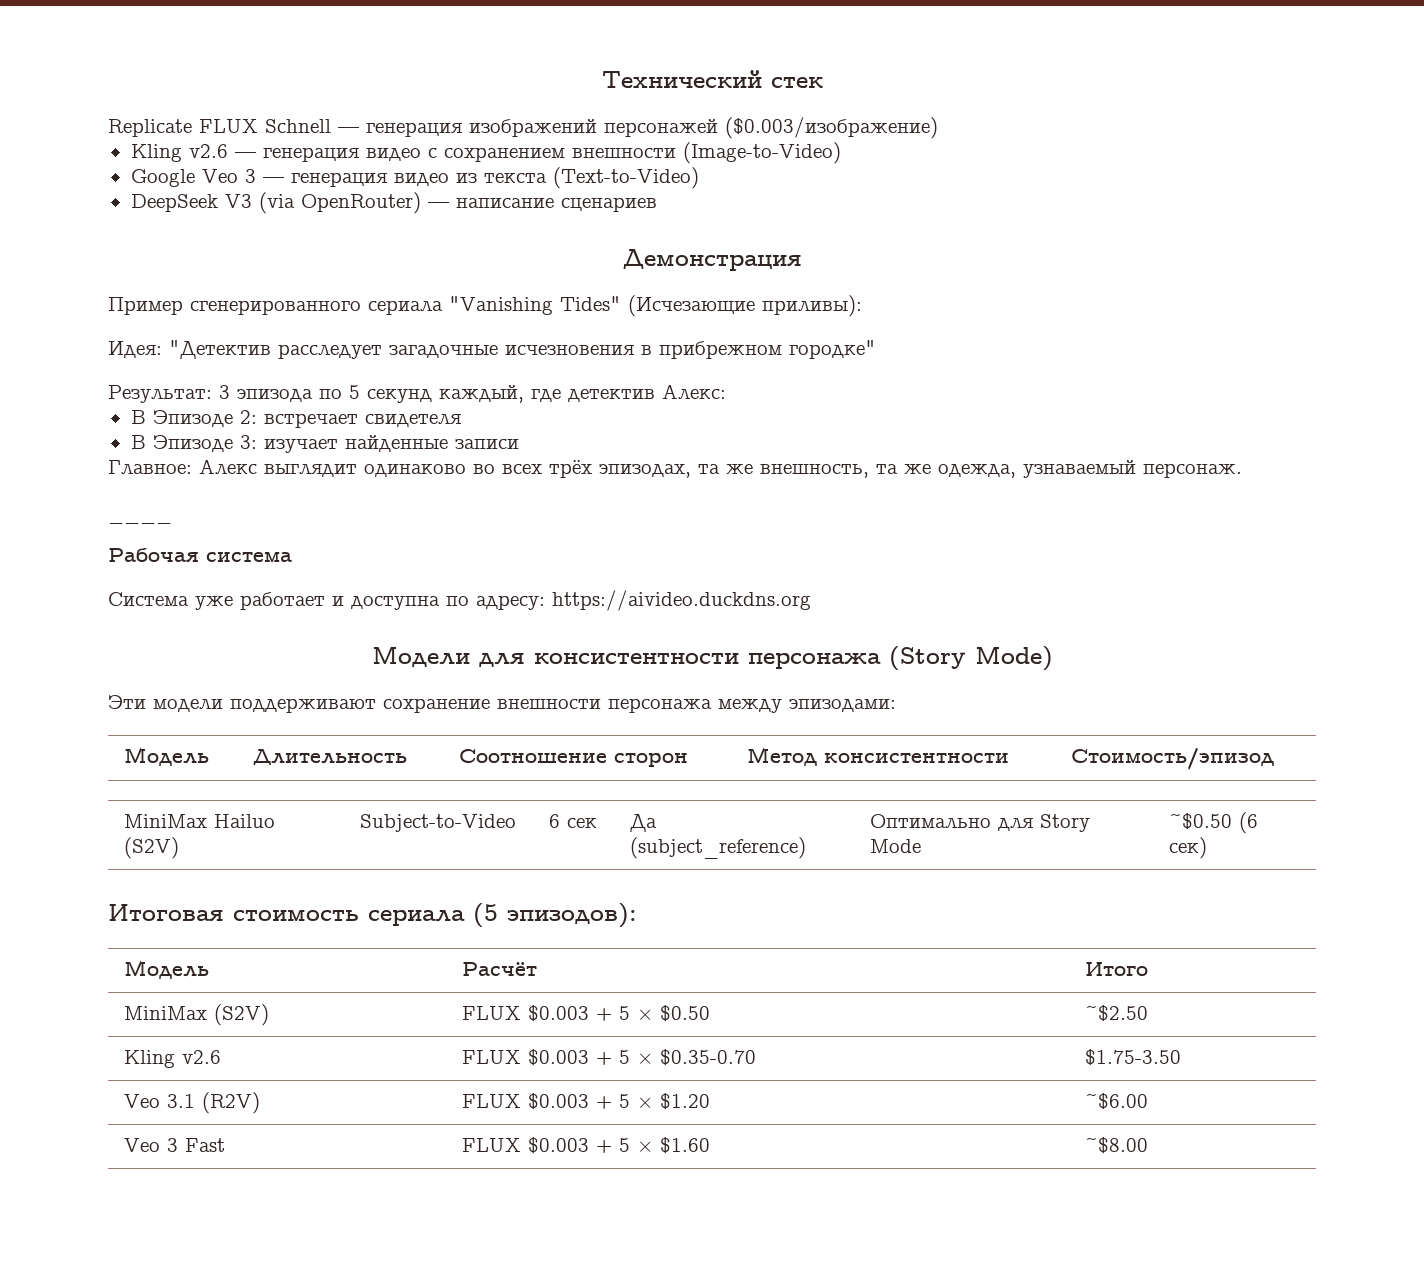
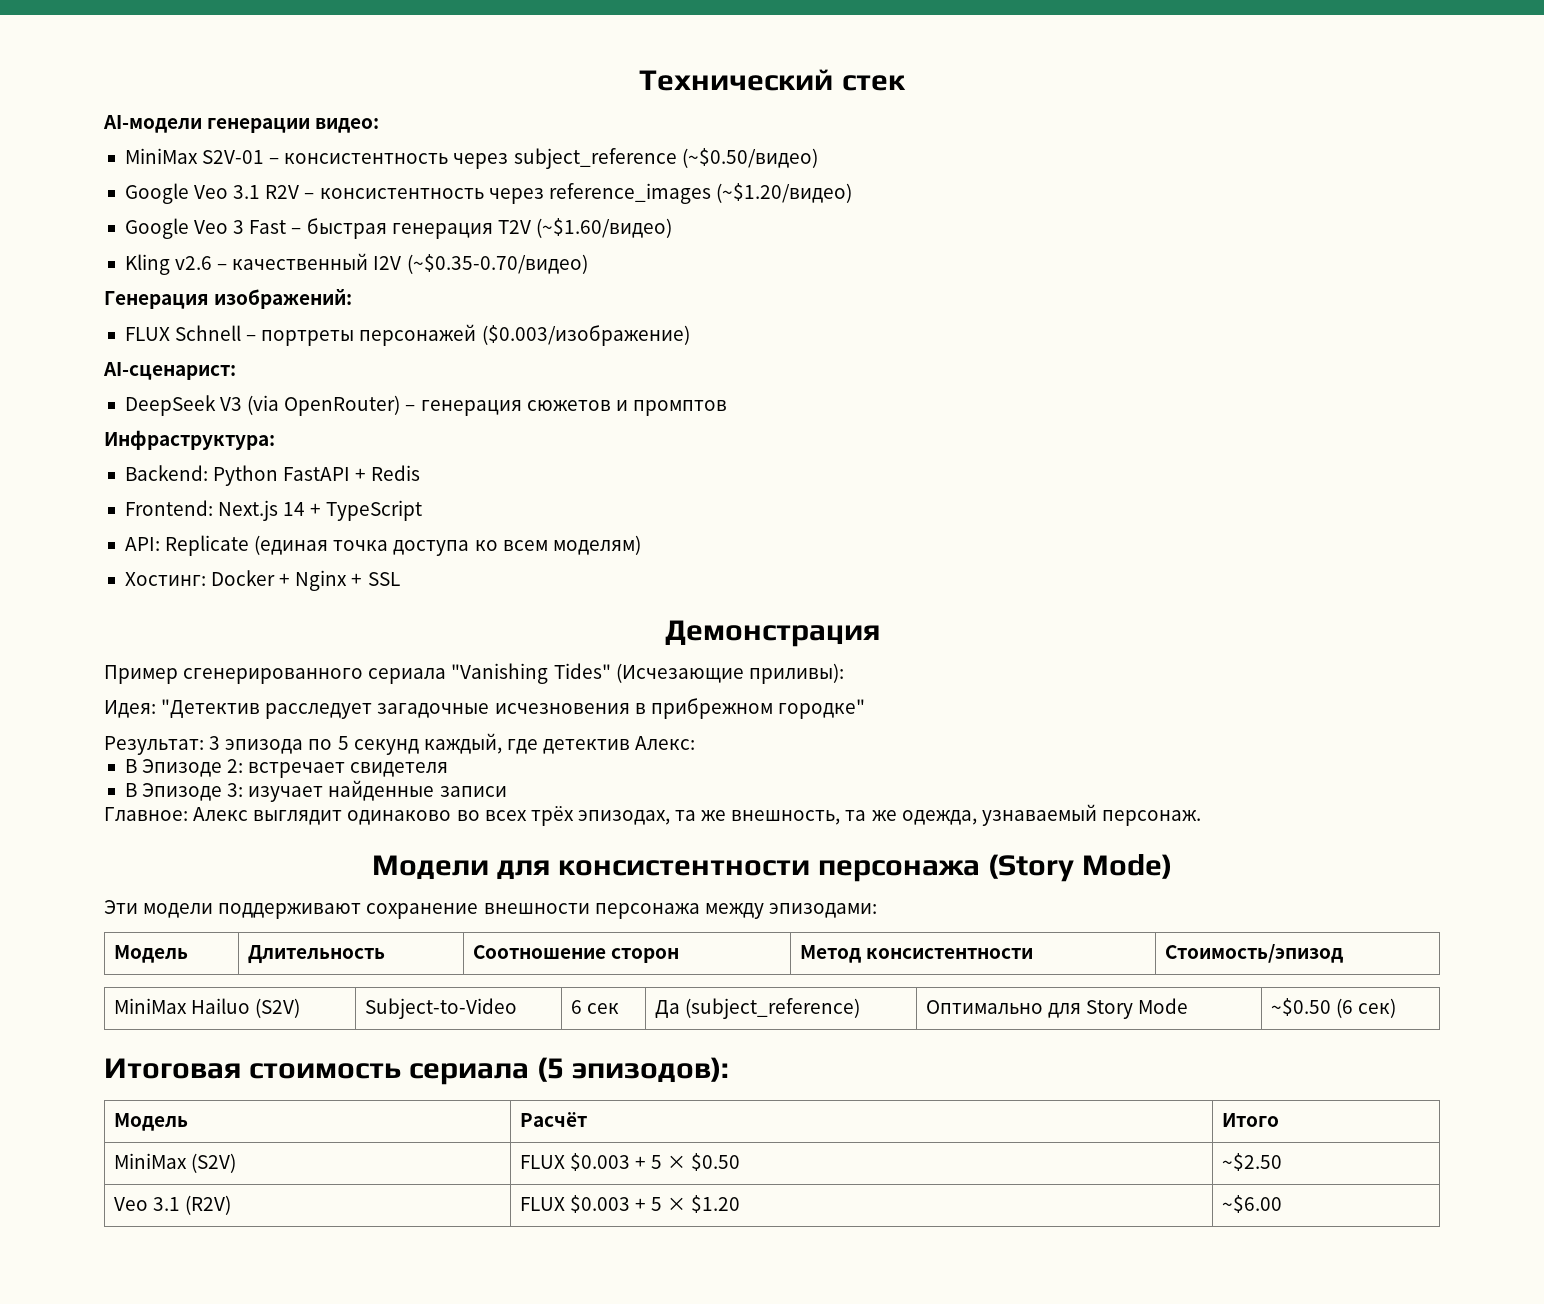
[108,117,938,139] [130,142,841,164] [130,167,699,189] [130,192,657,214] Replicate FLUX Schnell — генерация изображений персонажей ($0.003/изображение) // Kling v2.6 — генерация видео с сохранением внешности (Image-to-Video) // Google Veo 3 — генерация видео из текста (Text-to-Video) // DeepSeek V3 (via OpenRouter) — написание сценариев -> [103,115,380,133] [124,148,818,169] [124,183,852,204] [124,218,672,239] [124,253,588,275] [104,289,353,309] [124,324,690,346] [103,362,236,380] [124,395,727,416] [104,430,275,450] [124,465,421,486] [124,500,423,521] [124,535,641,556] [124,570,400,591] AI-модели генерации видео: // MiniMax S2V-01 – консистентность через subject_reference (~$0.50/видео) // Google Veo 3.1 R2V – консистентность через reference_images (~$1.20/видео) // Google Veo 3 Fast – быстрая генерация T2V (~$1.60/видео) // Kling v2.6 – качественный I2V (~$0.35-0.70/видео) // Генерация изображений: // FLUX Schnell – портреты персонажей ($0.003/изображение) // AI-сценарист: // DeepSeek V3 (via OpenRouter) – генерация сюжетов и промптов // Инфраструктура: // Backend: Python FastAPI + Redis // Frontend: Next.js 14 + TypeScript // API: Replicate (единая точка доступа ко всем моделям) // Хостинг: Docker + Nginx + SSL
[108,518,172,524] [108,548,292,562] [108,590,811,611] // ____ // Рабочая система // Система уже работает и доступна по адресу: https://aivideo.duckdns.org -> (1201, 818) none
[124,1050,222,1068] [462,1049,757,1066] [1085,1049,1182,1066] // Kling v2.6 | FLUX $0.003 + 5 × $0.35-0.70 | $1.75-3.50 -> (1282, 1162) none
[124,1138,226,1152] [462,1137,711,1154] [1085,1137,1149,1154] // Veo 3 Fast | FLUX $0.003 + 5 × $1.60 | ~$8.00 -> (1282, 1204) none

